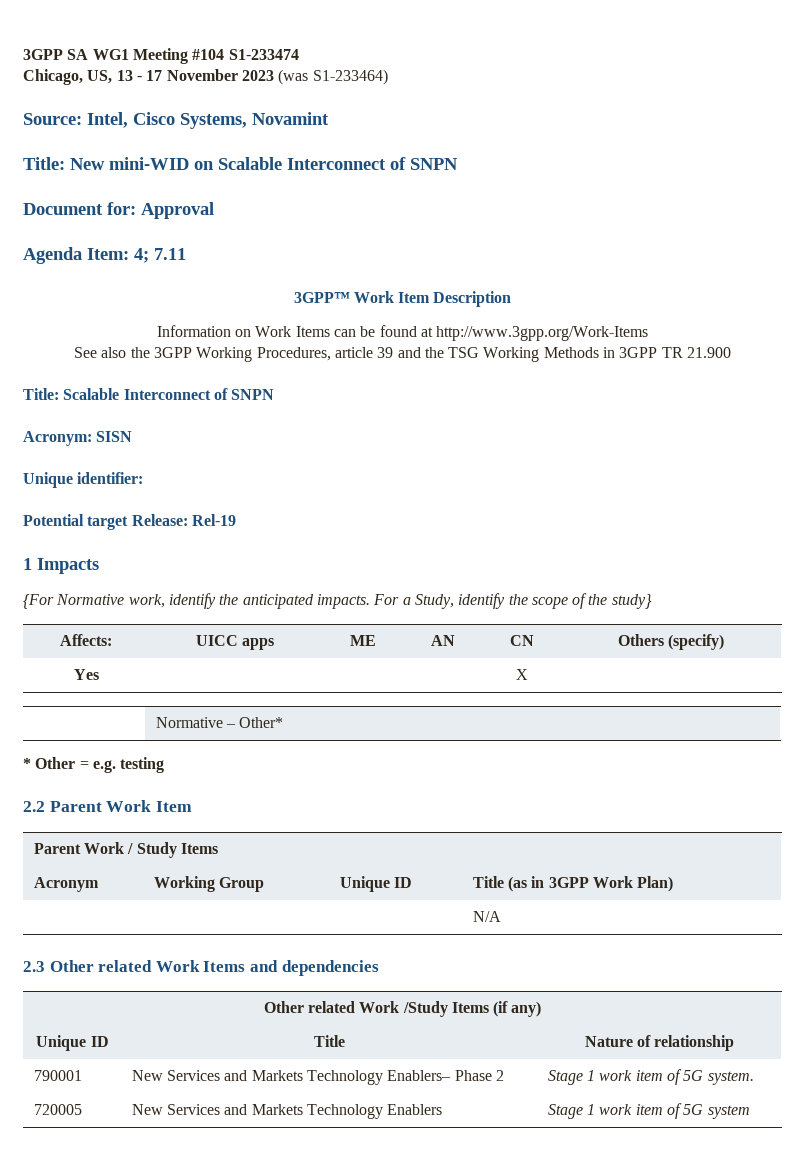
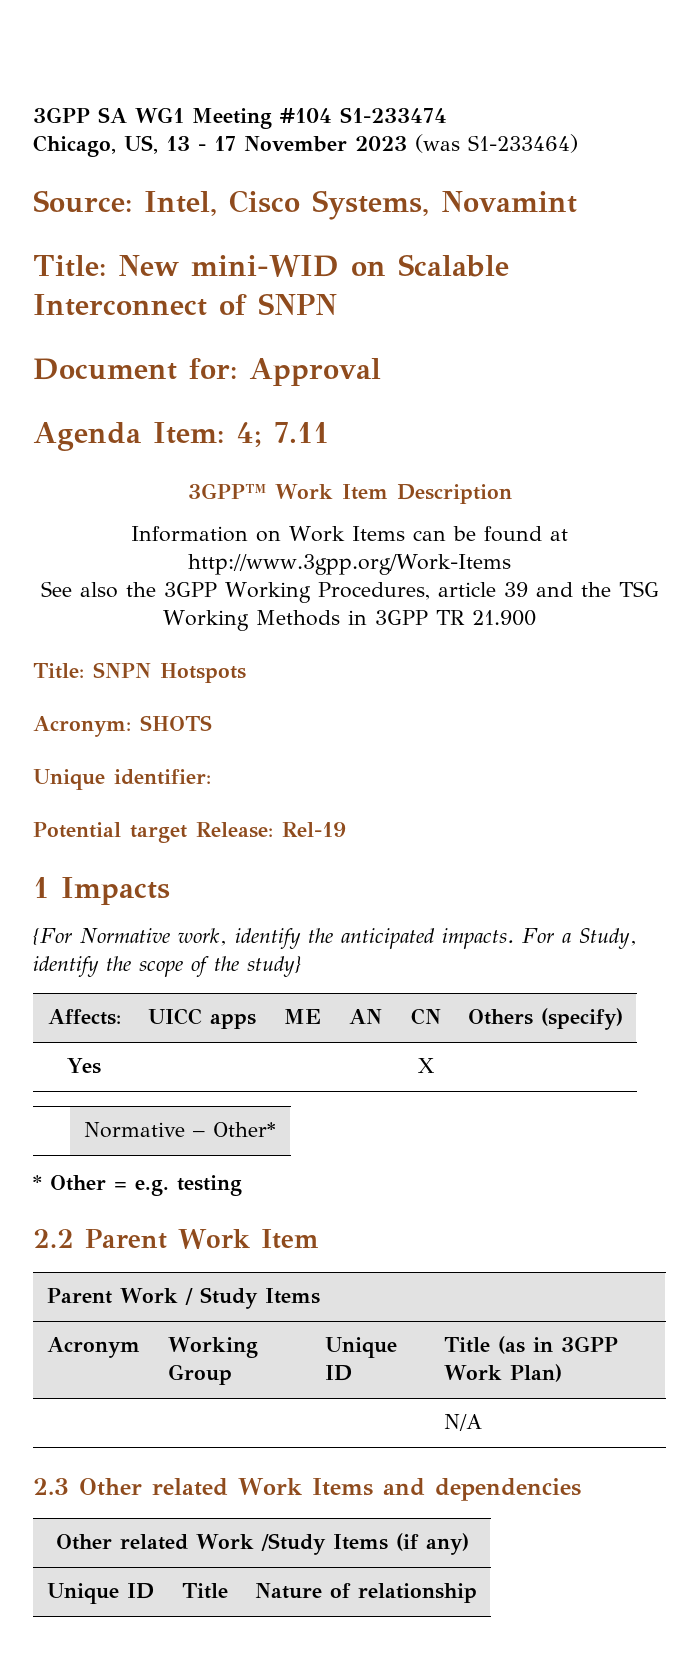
[63,388,275,400] Scalable Interconnect of SNPN -> [93,662,246,683] SNPN Hotspots
[96,431,133,442] SISN -> [140,715,212,731] SHOTS
[33,1070,82,1081] [131,1070,504,1085] [547,1069,754,1085] [33,1104,82,1115] [131,1104,443,1119] [547,1103,750,1119] // 790001 | New Services and Markets Technology Enablers– Phase 2 | Stage 1 work item of 5G system. // 720005 | New Services and Markets Technology Enablers | Stage 1 work item of 5G system -> (477, 1593) none

